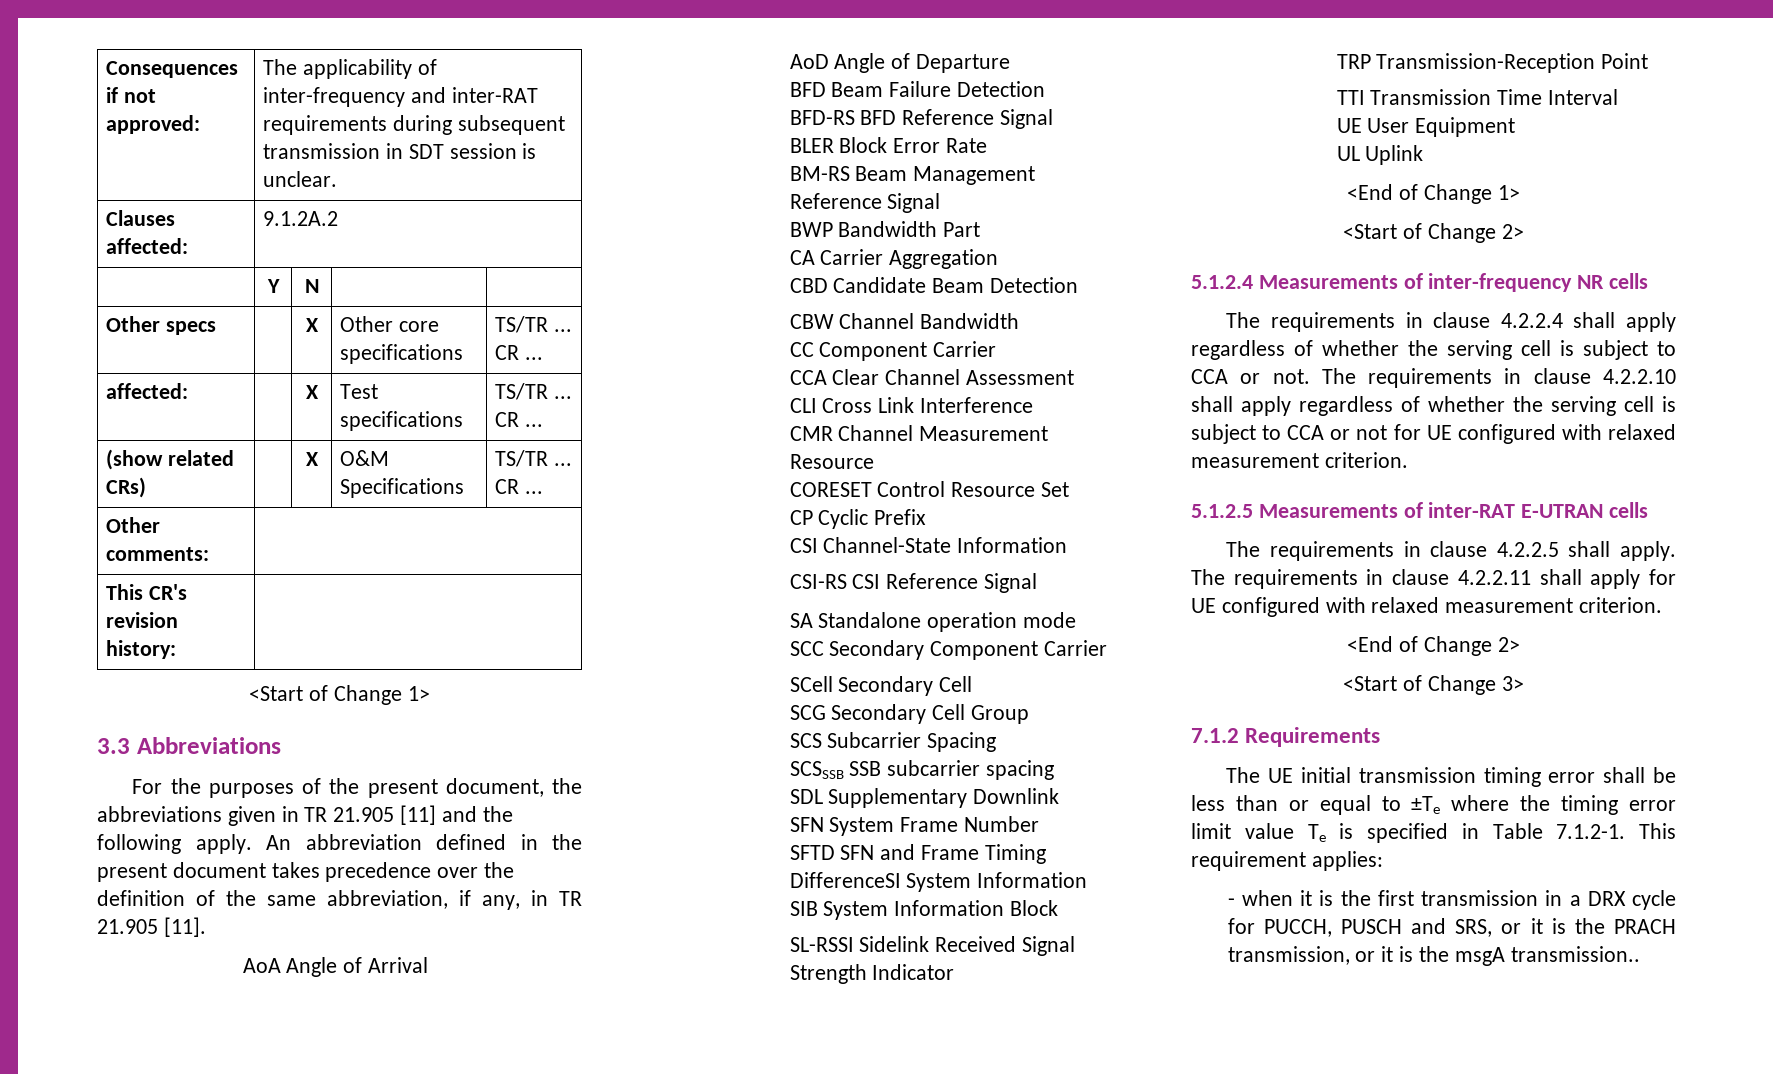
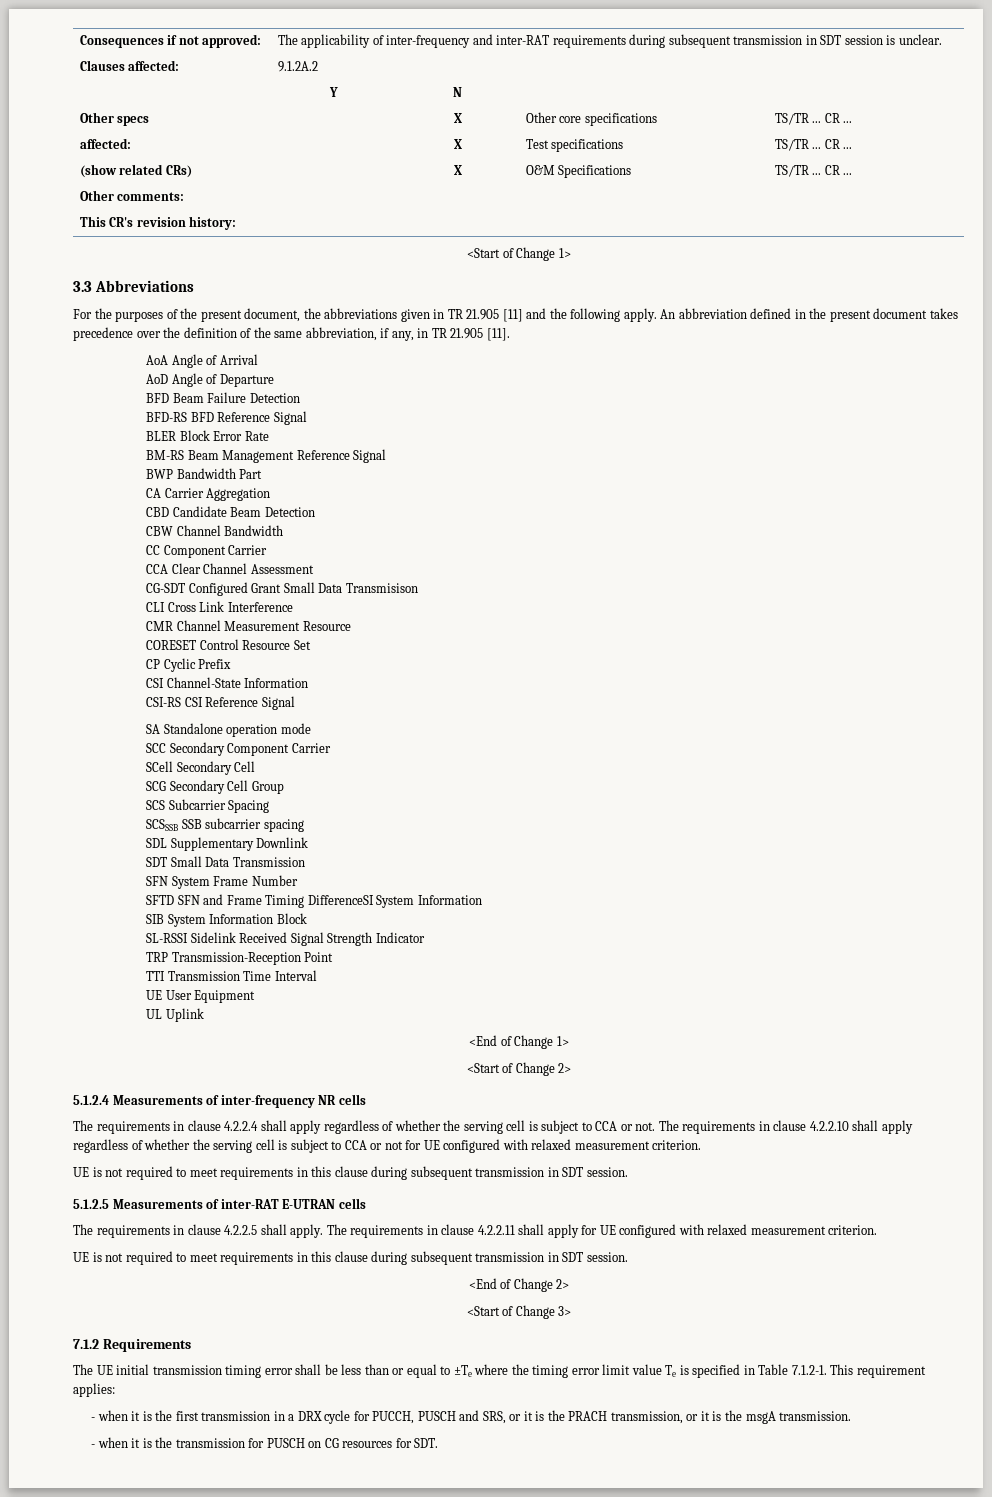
(1074, 377) none -> [146,582,418,596] // CG-SDT Configured Grant Small Data Transmisison
(1060, 796) none -> [146,856,305,867] // SDT Small Data Transmission
(1408, 460) none -> [73,1166,628,1180] // UE is not required to meet requirements in this clause during subsequent transmission in SDT session.
(1663, 605) none -> [73,1251,628,1265] // UE is not required to meet requirements in this clause during subsequent transmission in SDT session.
[1510,946,1640,962] transmission.. -> [779,1411,852,1421] [91,1437,439,1448] transmission. // - when it is the transmission for PUSCH on CG resources for SDT.

